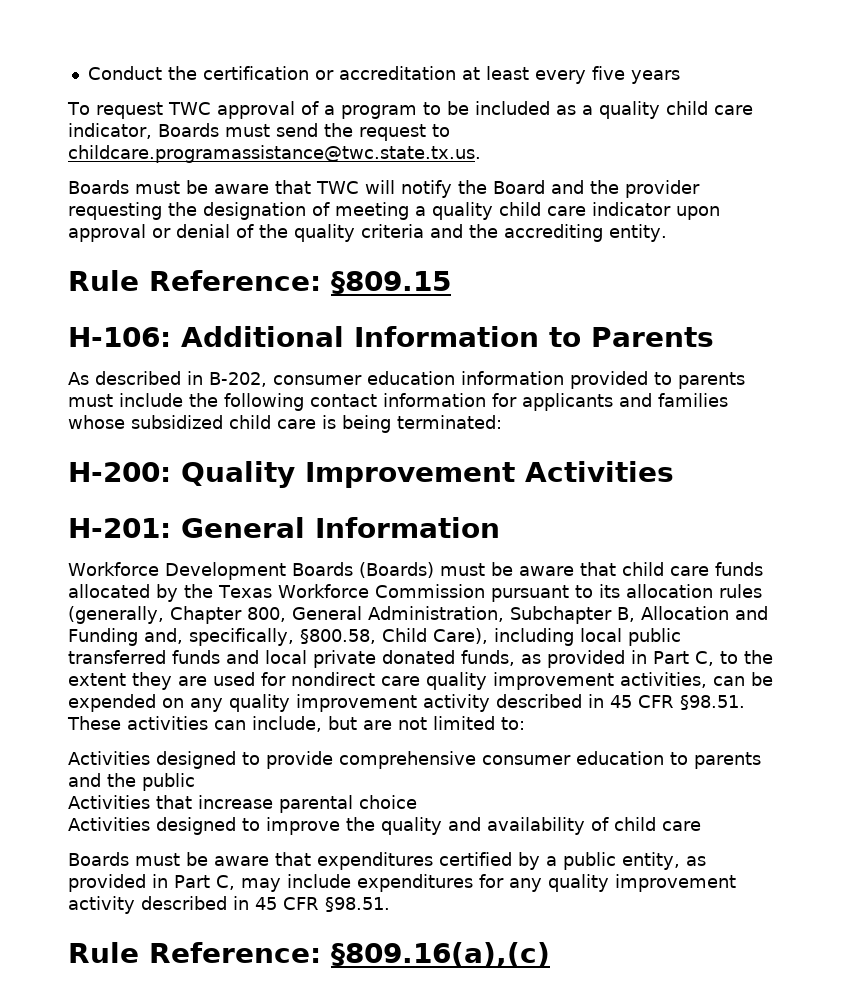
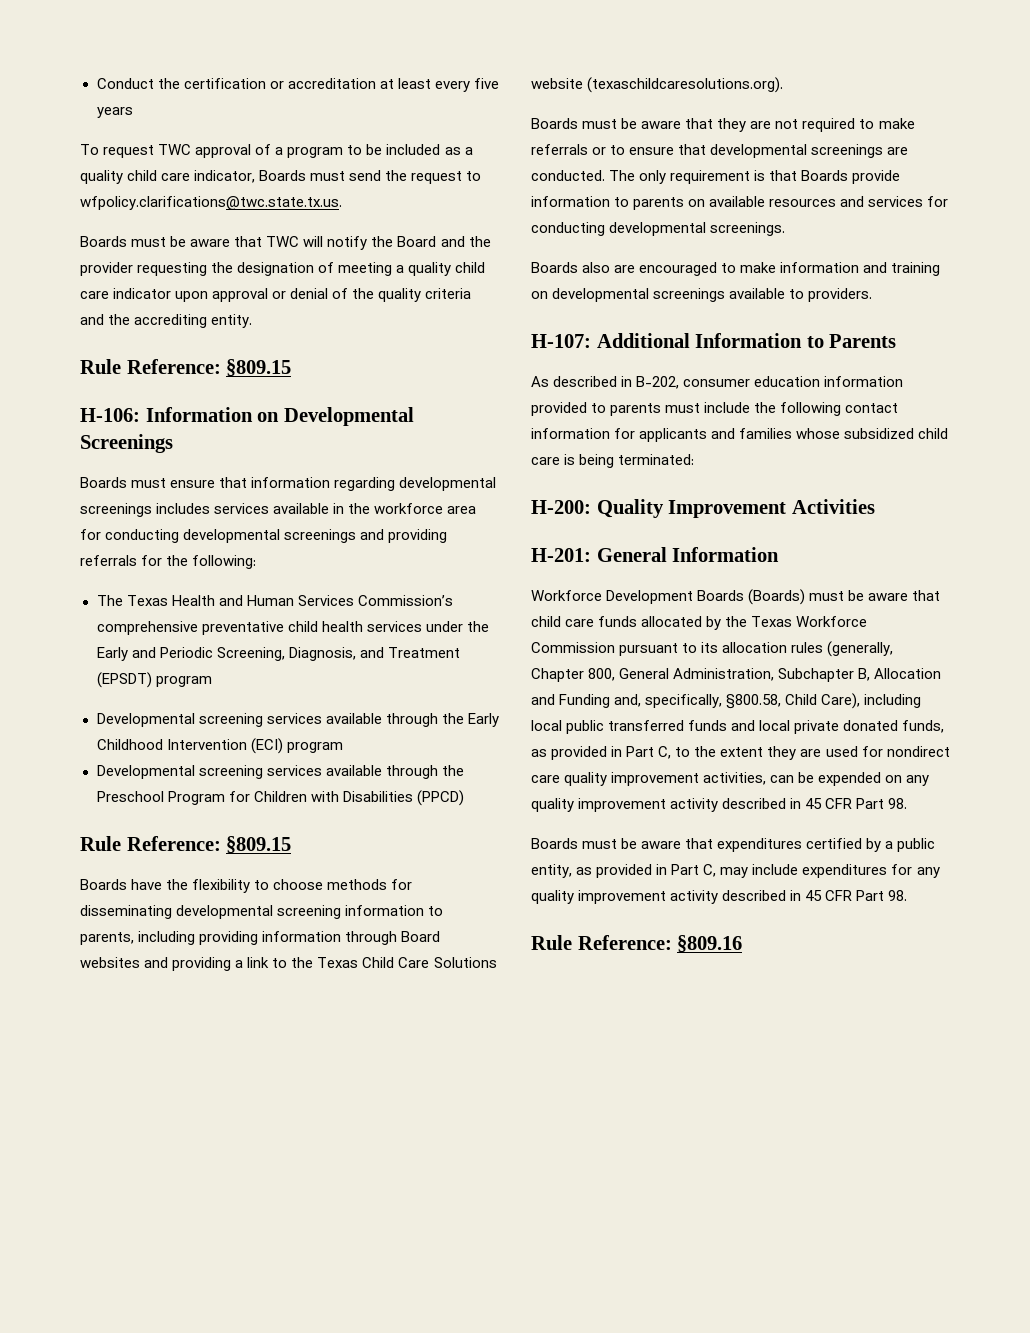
[68,145,481,163] childcare.programassistance@twc.state.tx.us. -> [80,196,342,210] wfpolicy.clarifications@twc.state.tx.us.
(171, 337) none -> [145,407,414,426] [80,434,173,453] [80,477,497,491] [80,503,477,517] [80,529,448,543] [80,555,257,569] [96,595,453,606] [96,621,489,635] [96,647,460,661] [96,672,212,688] [96,713,499,727] [96,738,343,754] [96,765,464,779] [96,790,464,806] [80,836,292,854] [80,879,413,893] [80,905,444,919] [80,931,441,945] [80,957,497,971] [531,77,784,93] [531,118,915,132] [531,144,909,158] [531,170,901,184] [531,196,949,210] [531,222,786,236] [531,262,941,276] [531,288,873,302] [531,334,591,348] Information on Developmental Screenings // Boards must ensure that information regarding developmental screenings includes services available in the workforce area for conducting developmental screenings and providing referrals for the following: // The Texas Health and Human Services Commission’s comprehensive preventative child health services under the Early and Periodic Screening, Diagnosis, and Treatment (EPSDT) program // Developmental screening services available through the Early Childhood Intervention (ECI) program // Developmental screening services available through the Preschool Program for Children with Disabilities (PPCD) // Rule Reference: §809.15 // Boards have the flexibility to choose methods for disseminating developmental screening information to parents, including providing information through Board websites and providing a link to the Texas Child Care Solutions website (texaschildcaresolutions.org). // Boards must be aware that they are not required to make referrals or to ensure that developmental screenings are conducted. The only requirement is that Boards provide information to parents on available resources and services for conducting developmental screenings. // Boards also are encouraged to make information and training on developmental screenings available to providers. // H-107:
[680,695,745,710] [67,716,525,732] [68,751,761,769] [68,773,195,791] [68,795,417,813] [68,817,701,835] §98.51. These activities can include, but are not limited to: // Activities designed to provide comprehensive consumer education to parents and the public // Activities that increase parental choice // Activities designed to improve the quality and availability of child care -> [856,798,908,809] Part 98.
[325,897,390,912] [68,942,550,967] §98.51. // Rule Reference: §809.16(a),(c) -> [856,890,908,901] [531,935,743,953] Part 98. // Rule Reference: §809.16

